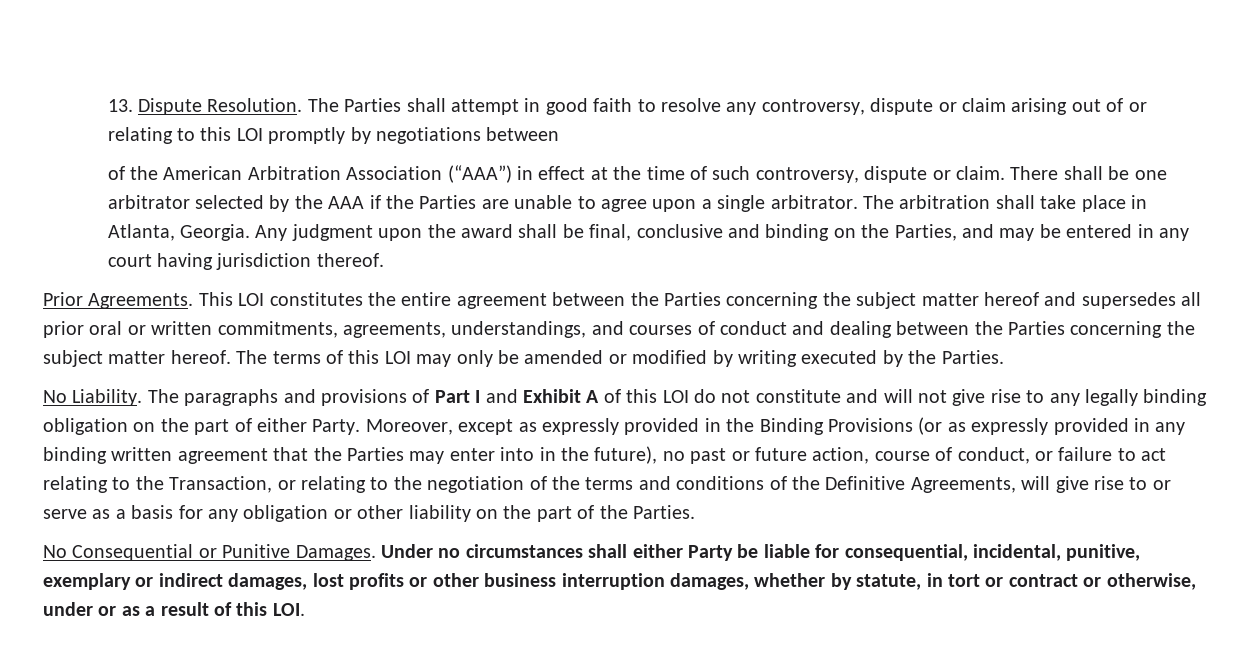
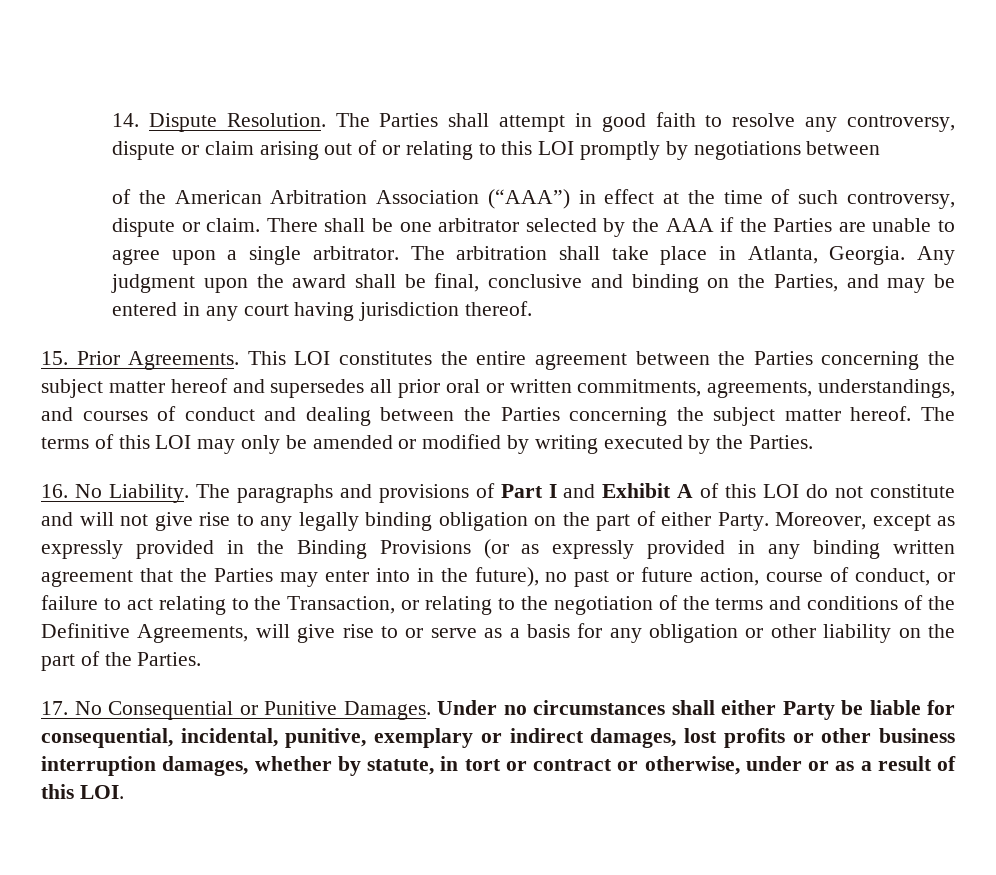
[107,99,133,112] 13. -> [112,113,140,127] 14.
(384, 260) none -> [41,351,68,365] 15.
(1004, 357) none -> [41,484,68,498] 16.
(695, 512) none -> [41,701,68,715] 17.

